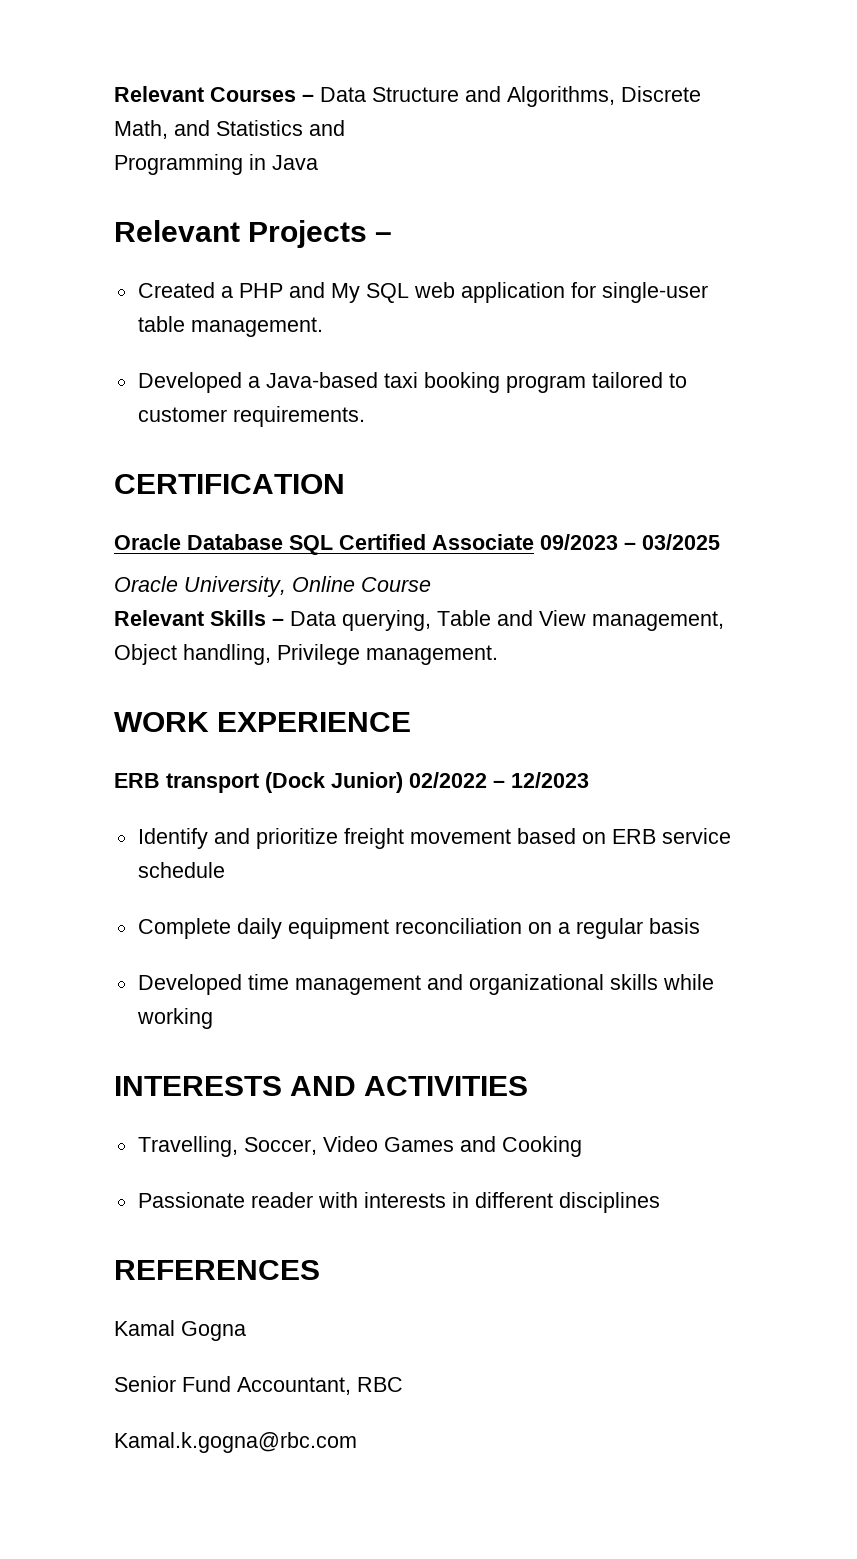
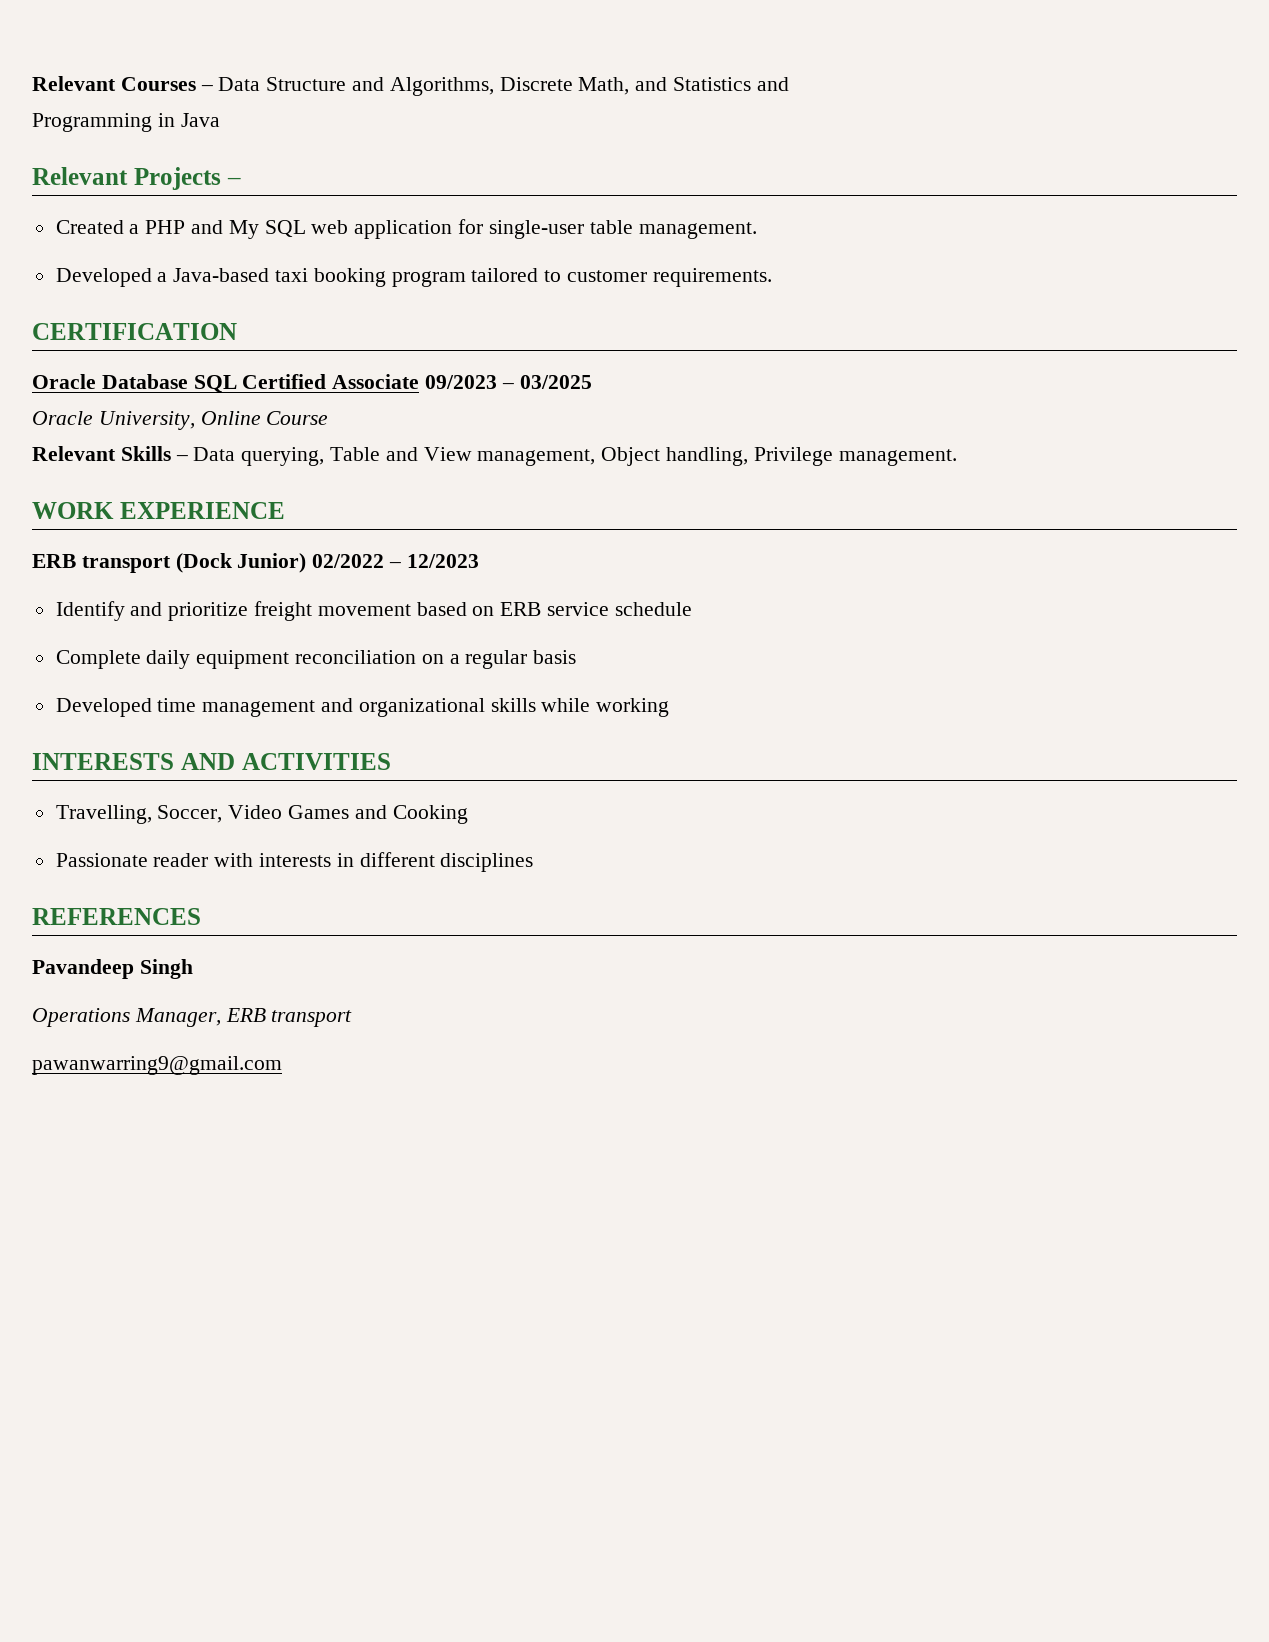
[114,1320,246,1341] [114,1376,403,1395] [114,1432,357,1453] Kamal Gogna // Senior Fund Accountant, RBC // Kamal.k.gogna@rbc.com -> [32,959,193,979] [32,1008,353,1027] [32,1056,282,1075] Pavandeep Singh // Operations Manager, ERB transport // pawanwarring9@gmail.com

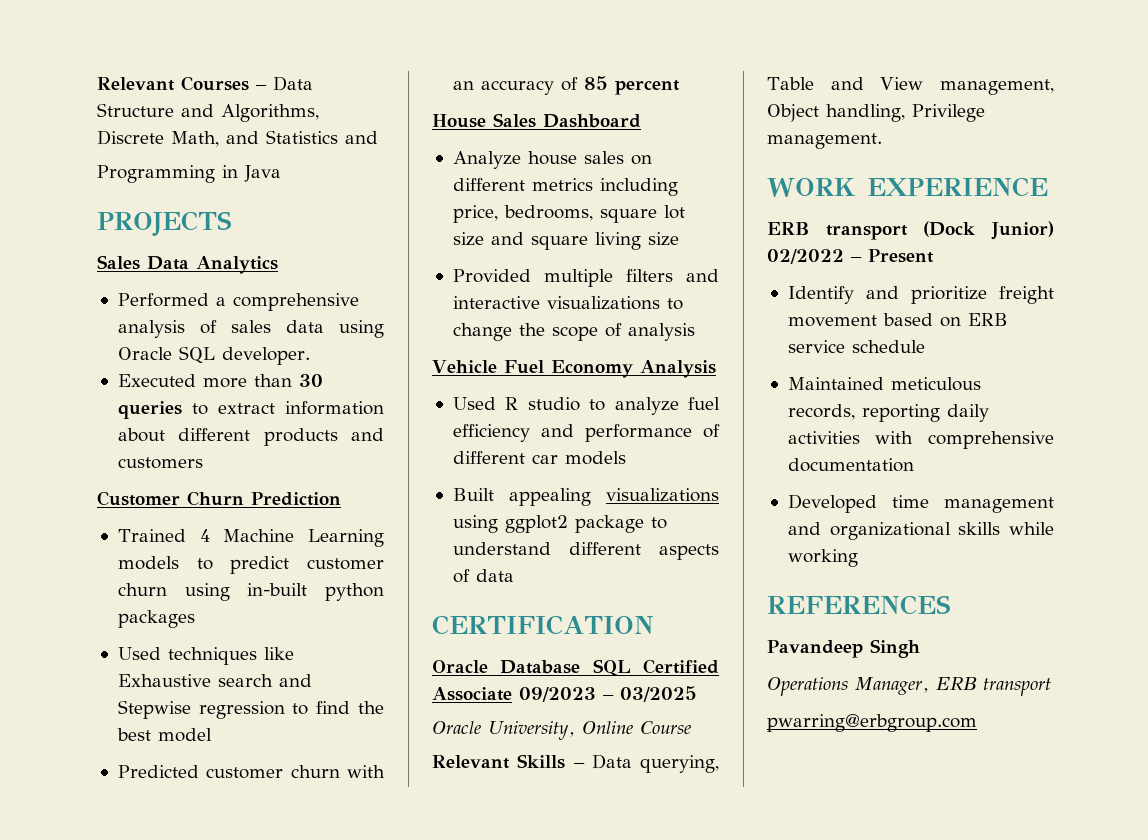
[32,167,241,190] [55,219,757,239] [55,268,772,287] Relevant Projects – // Created a PHP and My SQL web application for single-user table management. // Developed a Java-based taxi booking program tailored to customer requirements. -> [97,211,232,237] [97,255,278,274] [117,293,359,311] [117,320,384,338] [117,346,310,365] [117,374,323,388] [117,401,384,419] [117,428,384,446] [117,457,203,469] [97,491,341,506] [117,529,384,547] [117,556,385,574] [117,583,385,601] [117,610,195,628] [117,647,294,665] [117,674,312,687] [117,700,384,719] [116,728,212,742] [117,765,385,779] [452,76,680,95] [432,113,641,128] [452,151,652,169] [452,178,678,196] [452,205,685,223] [452,232,679,250] [452,269,719,287] [452,296,683,310] [452,323,695,341] [432,360,716,378] [452,397,720,415] [452,424,720,442] [452,451,626,465] [452,488,719,506] [452,515,667,533] [452,542,719,560] [452,569,514,583] PROJECTS // Sales Data Analytics // Performed a comprehensive analysis of sales data using Oracle SQL developer. // Executed more than 30 queries to extract information about different products and customers // Customer Churn Prediction // Trained 4 Machine Learning models to predict customer churn using in-built python packages // Used techniques like Exhaustive search and Stepwise regression to find the best model // Predicted customer churn with an accuracy of 85 percent // House Sales Dashboard // Analyze house sales on different metrics including price, bedrooms, square lot size and square living size // Provided multiple filters and interactive visualizations to change the scope of analysis // Vehicle Fuel Economy Analysis // Used R studio to analyze fuel efficiency and performance of different car models // Built appealing visualizations using ggplot2 package to understand different aspects of data
[406,554,479,568] 12/2023 -> [868,249,934,263] Present
[55,650,577,669] Complete daily equipment reconciliation on a regular basis -> [787,377,981,391] [787,404,989,422] [787,431,1054,449] [787,458,914,472] Maintained meticulous records, reporting daily activities with comprehensive documentation
[32,753,391,770] [55,805,468,824] [55,852,534,872] // INTERESTS AND ACTIVITIES // Travelling, Soccer, Video Games and Cooking // Passionate reader with interests in different disciplines -> (858, 558) none
[32,1056,282,1075] pawanwarring9@gmail.com -> [767,714,977,732] pwarring@erbgroup.com

